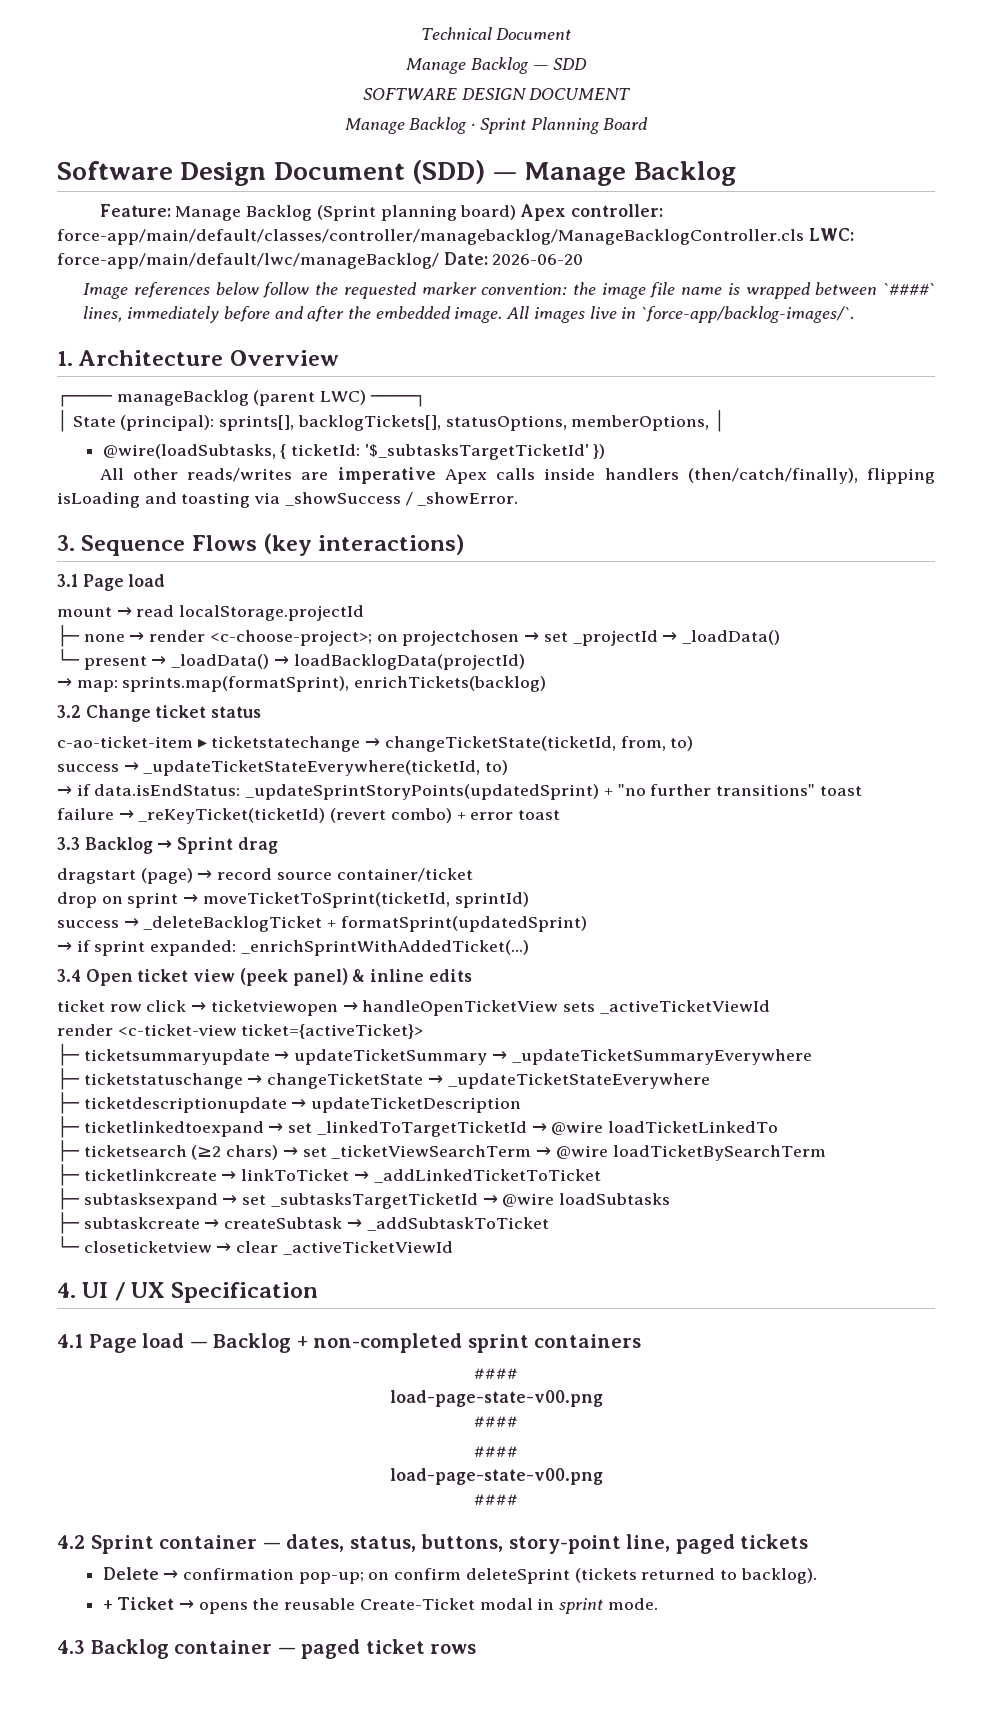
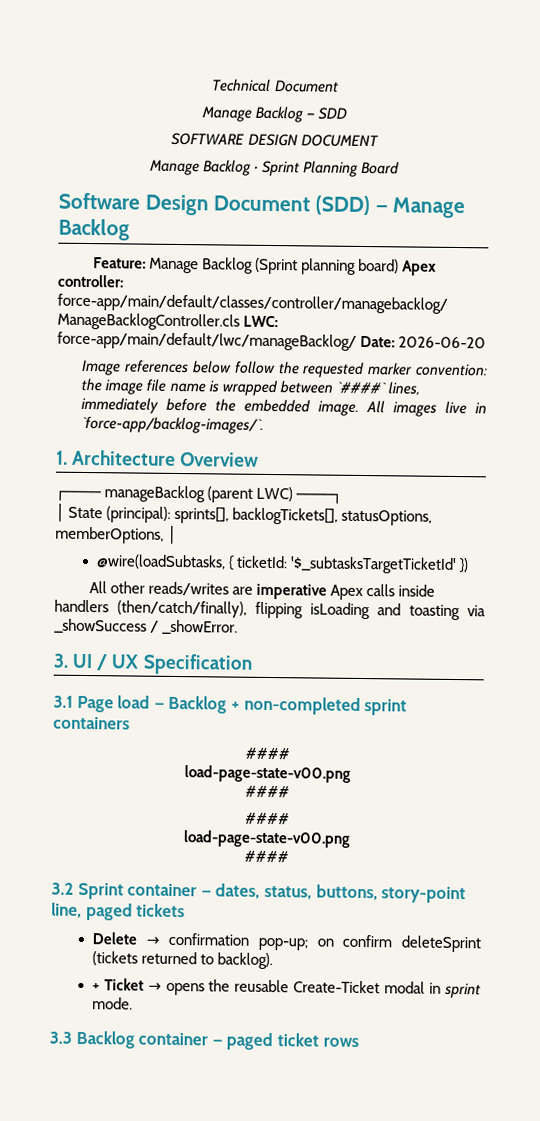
[274,306,345,322] and after -> (208, 404) none
[81,533,465,556] [57,574,166,591] [57,605,365,621] [57,625,780,647] [57,649,525,670] [57,676,547,692] [57,705,262,722] [57,736,694,752] [57,760,509,776] [57,784,862,800] [57,808,561,824] [57,837,278,854] [57,868,473,884] [57,892,529,908] [57,916,587,932] [57,940,529,956] [57,968,472,986] [57,1000,770,1016] [57,1024,424,1039] [57,1044,812,1066] [57,1068,710,1090] [57,1092,522,1114] [57,1116,779,1138] [57,1140,826,1162] [57,1164,601,1186] [57,1188,671,1210] [57,1212,549,1234] [57,1236,453,1255] [57,1282,76,1298] Sequence Flows (key interactions) // 3.1 Page load // mount → read localStorage.projectId // ├─ none → render <c-choose-project>; on projectchosen → set _projectId → _loadData() // └─ present → _loadData() → loadBacklogData(projectId) // → map: sprints.map(formatSprint), enrichTickets(backlog) // 3.2 Change ticket status // c-ao-ticket-item ▸ ticketstatechange → changeTicketState(ticketId, from, to) // success → _updateTicketStateEverywhere(ticketId, to) // → if data.isEndStatus: _updateSprintStoryPoints(updatedSprint) + "no further transitions" toast // failure → _reKeyTicket(ticketId) (revert combo) + error toast // 3.3 Backlog → Sprint drag // dragstart (page) → record source container/ticket // drop on sprint → moveTicketToSprint(ticketId, sprintId) // success → _deleteBacklogTicket + formatSprint(updatedSprint) // → if sprint expanded: _enrichSprintWithAddedTicket(...) // 3.4 Open ticket view (peek panel) & inline edits // ticket row click → ticketviewopen → handleOpenTicketView sets _activeTicketViewId // render <c-ticket-view ticket={activeTicket}> // ├─ ticketsummaryupdate → updateTicketSummary → _updateTicketSummaryEverywhere // ├─ ticketstatuschange → changeTicketState → _updateTicketStateEverywhere // ├─ ticketdescriptionupdate → updateTicketDescription // ├─ ticketlinkedtoexpand → set _linkedToTargetTicketId → @wire loadTicketLinkedTo // ├─ ticketsearch (≥2 chars) → set _ticketViewSearchTerm → @wire loadTicketBySearchTerm // ├─ ticketlinkcreate → linkToTicket → _addLinkedTicketToTicket // ├─ subtasksexpand → set _subtasksTargetTicketId → @wire loadSubtasks // ├─ subtaskcreate → createSubtask → _addSubtaskToTicket // └─ closeticketview → clear _activeTicketViewId // 4. -> (68, 660) none
[57,1334,83,1348] 4.1 -> [53,695,73,708] 3.1
[57,1535,85,1549] 4.2 -> [51,882,74,895] 3.2
[57,1640,85,1654] 4.3 -> [49,1031,72,1044] 3.3

